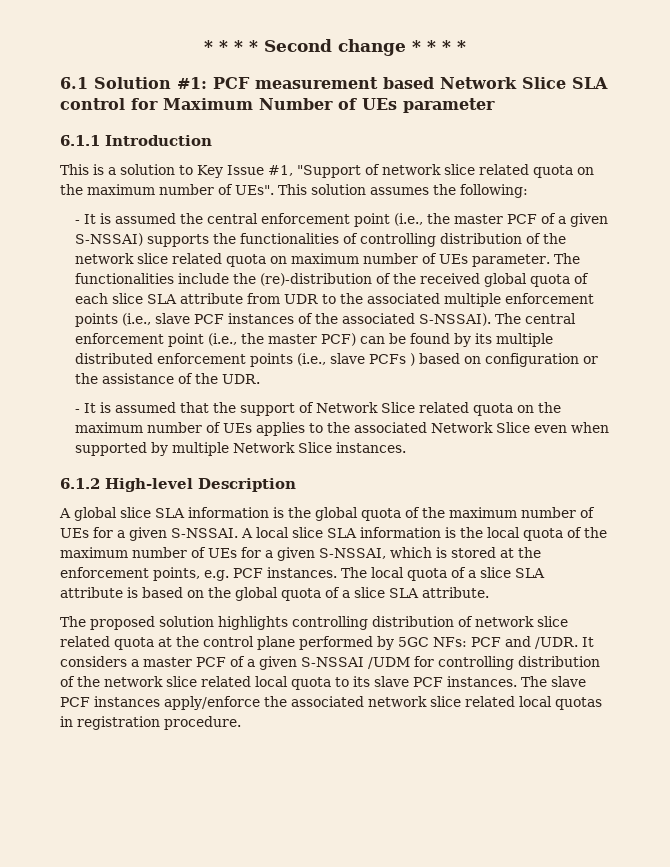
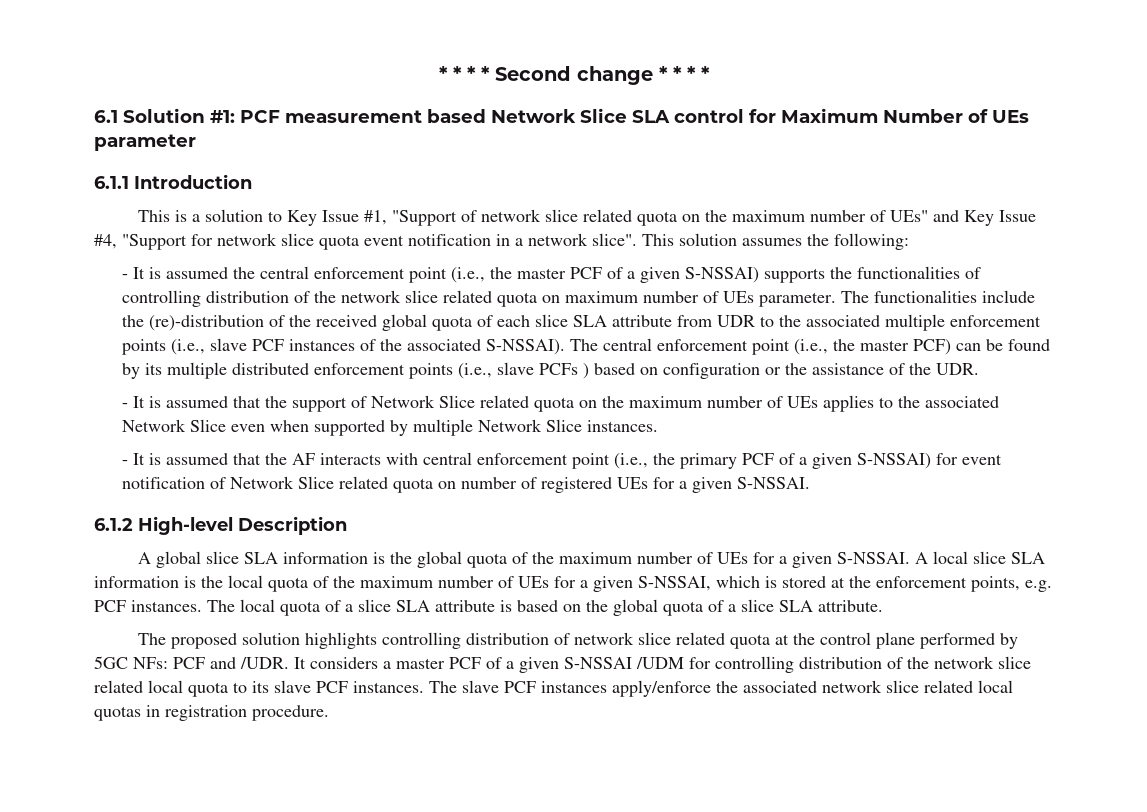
[235,185,274,195] UEs". -> [889,210,1036,226] [94,233,637,250] UEs" and Key Issue #4, "Support for network slice quota event notification in a network slice".
(407, 447) none -> [122,452,1003,469] [122,476,811,493] // - It is assumed that the AF interacts with central enforcement point (i.e., the primary PCF of a given S-NSSAI) for event notification of Network Slice related quota on number of registered UEs for a given S-NSSAI.

